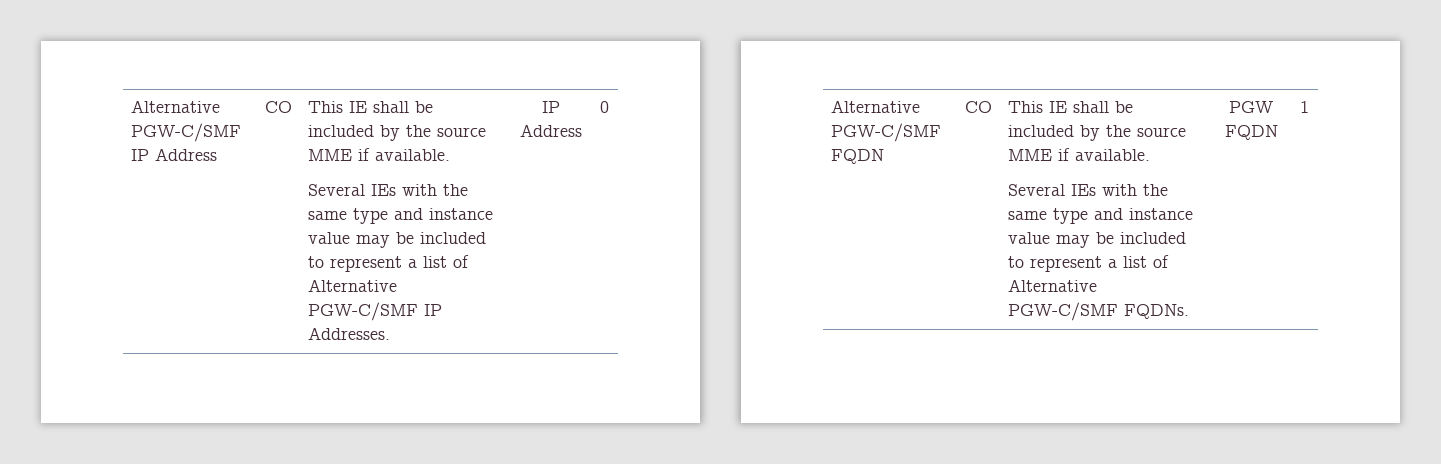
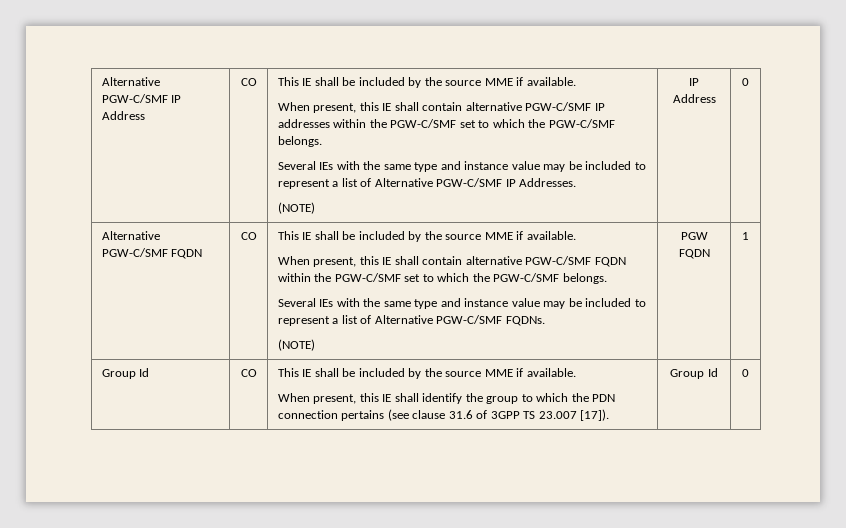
(450, 155) none -> [277,102,605,113] [277,119,615,128] [277,136,322,147] // When present, this IE shall contain alternative PGW-C/SMF IP addresses within the PGW-C/SMF set to which the PGW-C/SMF belongs.
(390, 333) none -> [277,202,315,214] // (NOTE)
(1150, 155) none -> [277,256,626,267] [277,273,607,284] // When present, this IE shall contain alternative PGW-C/SMF FQDN within the PGW-C/SMF set to which the PGW-C/SMF belongs.
(1189, 311) none -> [277,339,315,351] // (NOTE)
(1309, 107) none -> [101,368,150,379] [240,369,257,377] [277,368,576,379] [277,393,616,404] [277,409,610,421] [670,368,718,379] [742,369,749,377] // Group Id | CO | This IE shall be included by the source MME if available. // When present, this IE shall identify the group to which the PDN connection pertains (see clause 31.6 of 3GPP TS 23.007 [17]). | Group Id | 0

